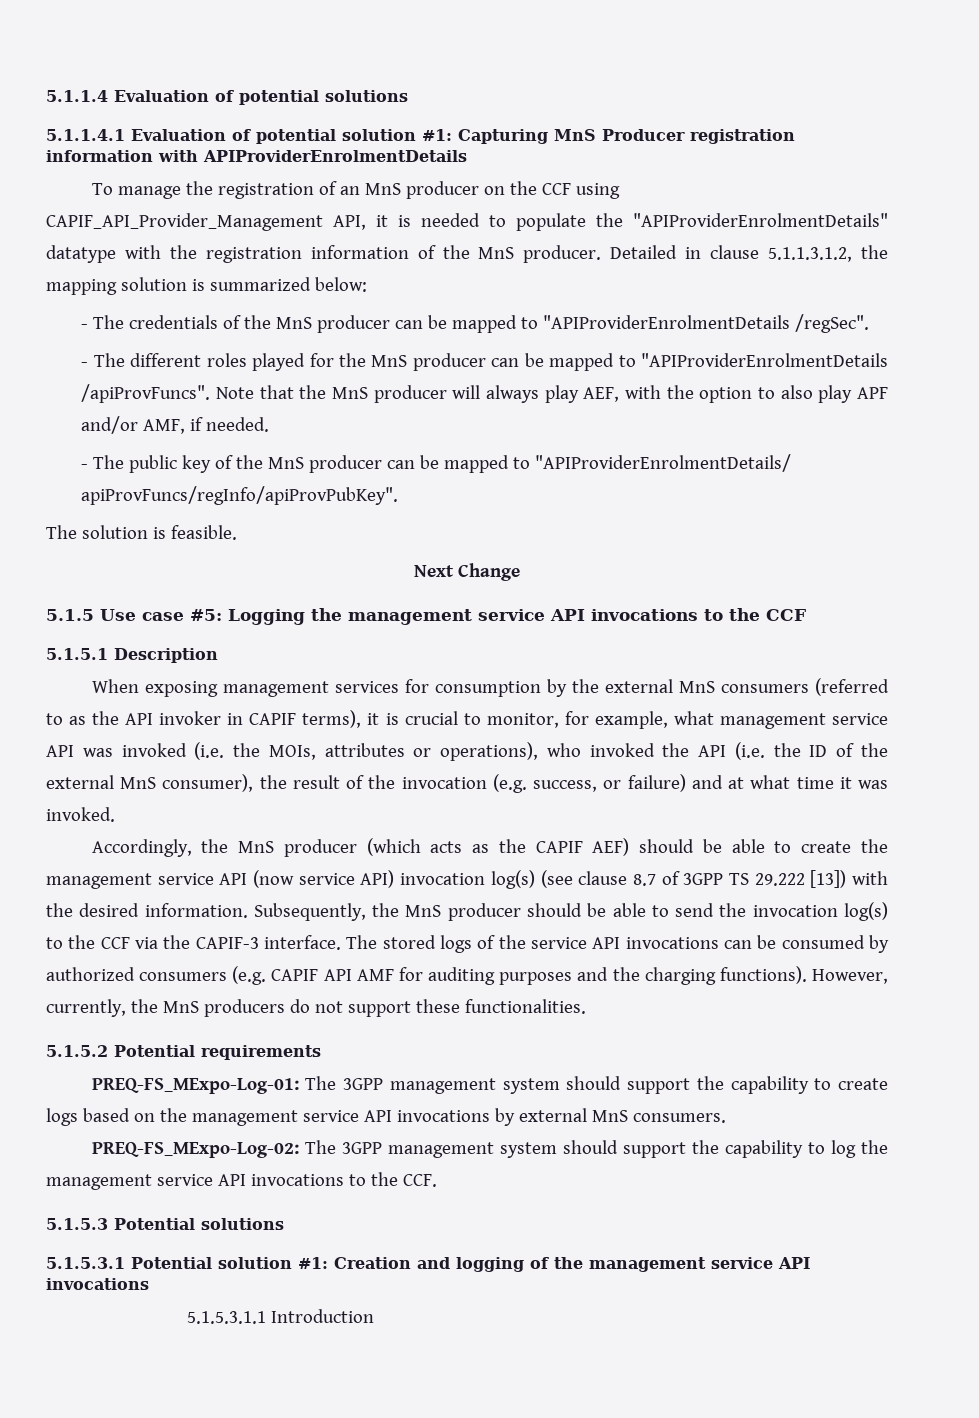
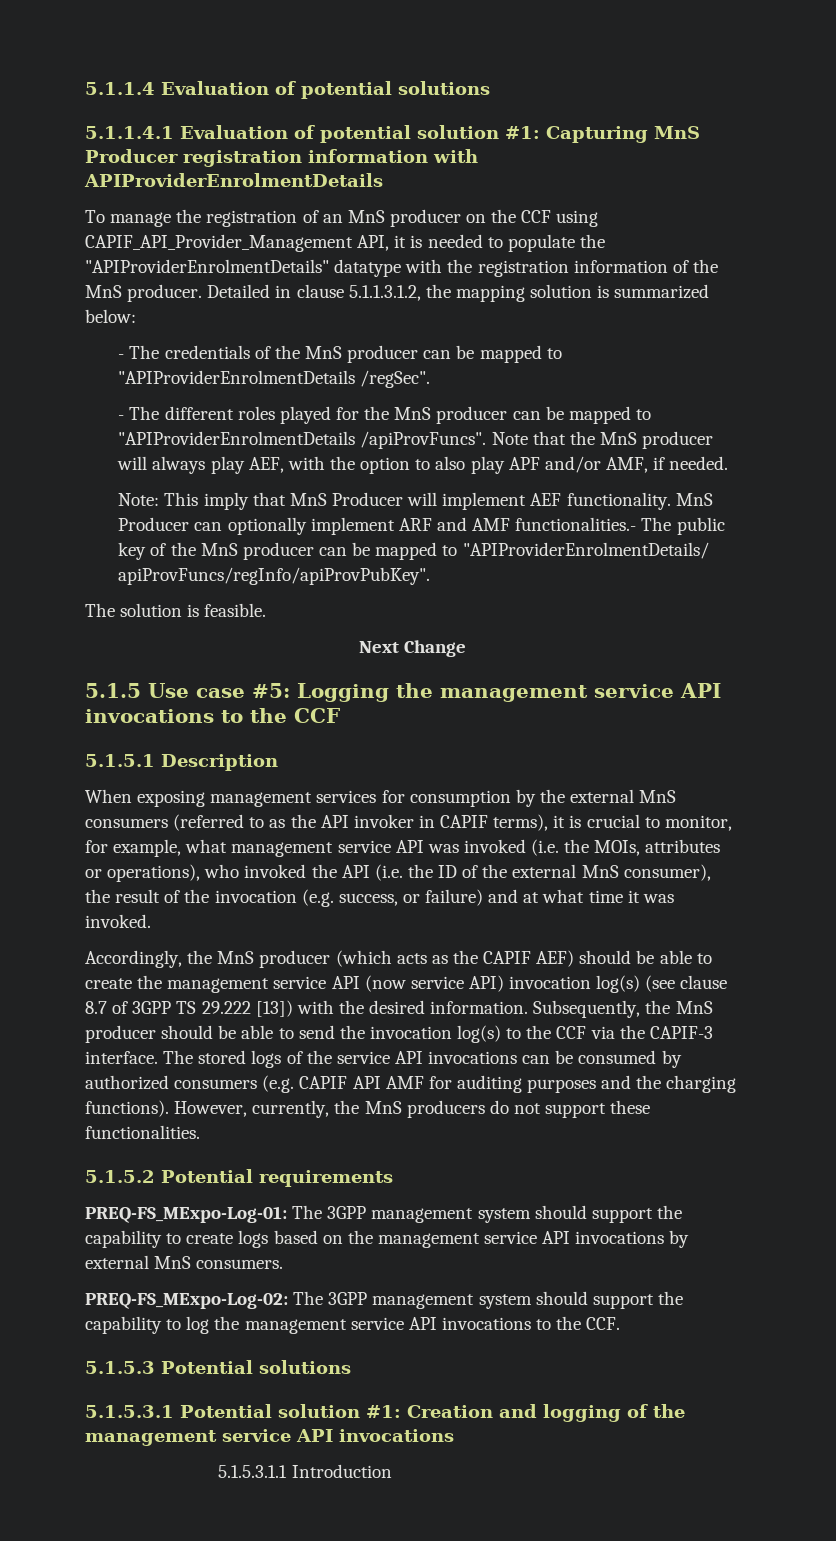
[81,464,89,469] - -> [118,492,713,510] [118,517,637,535] Note: This imply that MnS Producer will implement AEF functionality. MnS Producer can optionally implement ARF and AMF functionalities.-

